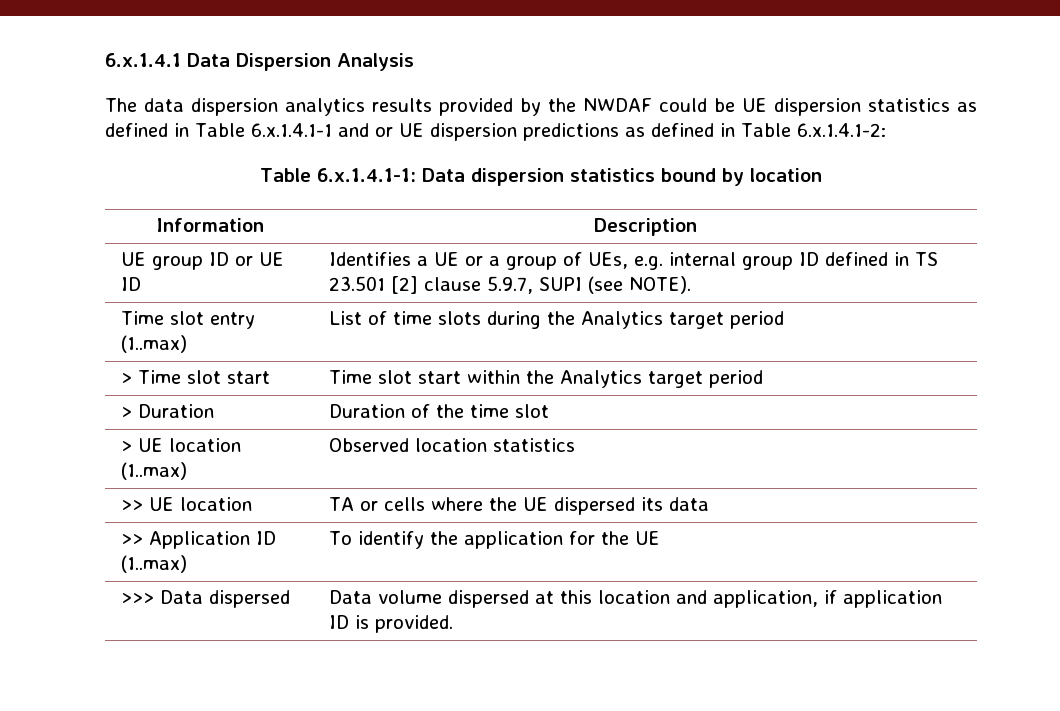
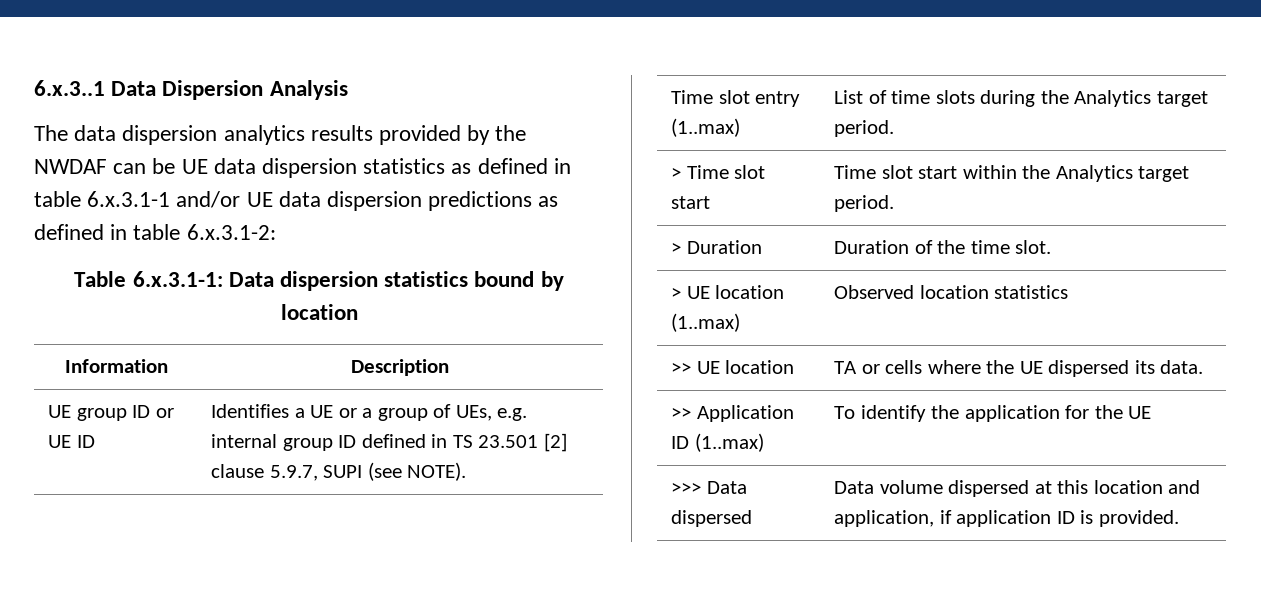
[105,53,181,67] 6.x.1.4.1 -> [34,80,105,96] 6.x.3..1
[659,98,707,112] could -> [113,163,147,174] can
(767, 105) none -> [213,158,256,174] data
[195,123,424,137] Table 6.x.1.4.1-1 and or UE -> [34,191,321,208] table 6.x.3.1-1 and/or UE data
[740,123,886,137] [260,168,416,182] Table 6.x.1.4.1-2: // Table 6.x.1.4.1-1: -> [133,224,276,240] [74,271,223,287] table 6.x.3.1-2: // Table 6.x.3.1-1:
[729,311,784,329] period -> [834,120,895,137] period.
[708,370,763,388] period -> [834,195,895,212] period.
[514,404,549,418] slot -> [1015,240,1052,254] slot.
[668,497,709,511] data -> [1160,360,1204,374] data.

